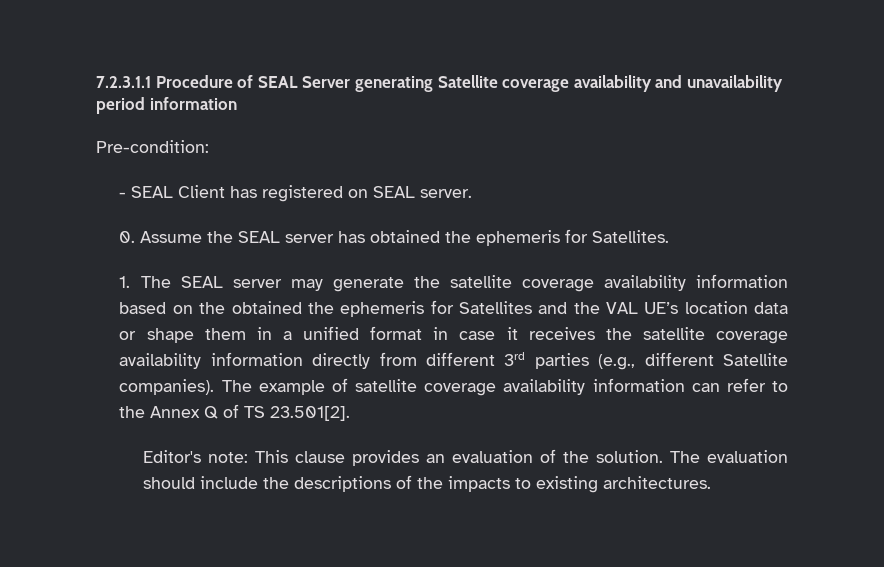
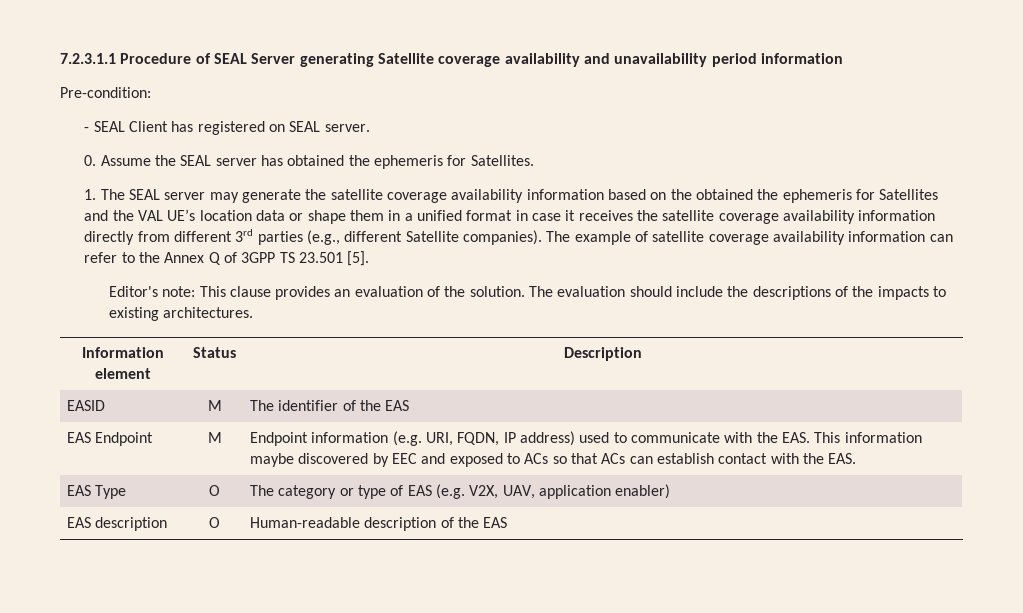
[244,406,351,421] TS 23.501[2]. -> [241,251,370,266] 3GPP TS 23.501 [5].
(711, 482) none -> [82,347,164,358] [95,368,151,379] [193,347,236,358] [564,347,642,361] [67,400,106,411] [207,400,222,411] [250,400,410,411] [67,432,154,446] [207,432,222,443] [250,431,922,446] [250,453,857,467] [67,485,127,499] [209,485,220,496] [250,484,671,499] [67,517,168,531] [209,517,220,528] [250,517,508,531] // Information element | Status | Description // EASID | M | The identifier of the EAS // EAS Endpoint | M | Endpoint information (e.g. URI, FQDN, IP address) used to communicate with the EAS. This information maybe discovered by EEC and exposed to ACs so that ACs can establish contact with the EAS. // EAS Type | O | The category or type of EAS (e.g. V2X, UAV, application enabler) // EAS description | O | Human-readable description of the EAS

